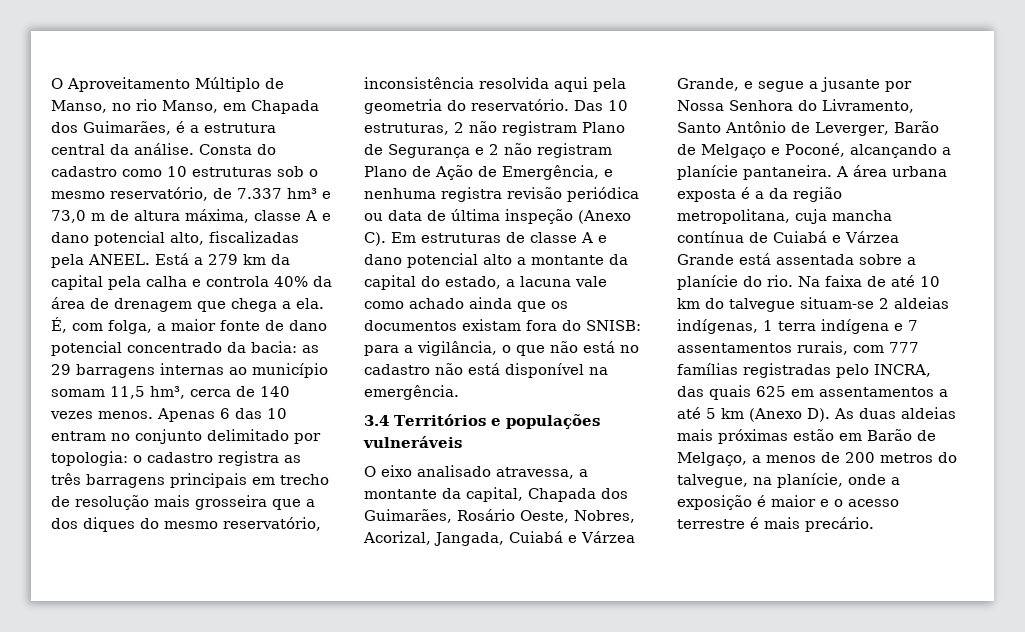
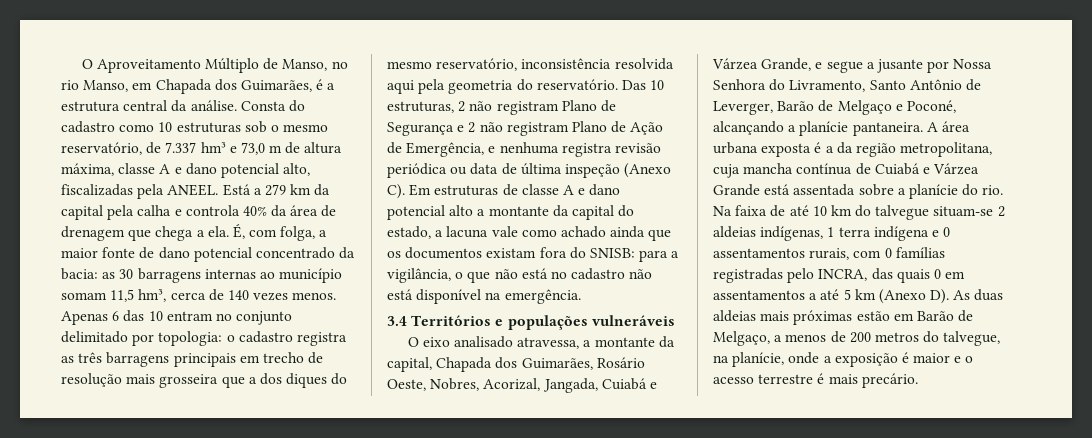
[51,364,71,375] 29 -> [119,269,134,279] 30
[908,320,918,331] 7 -> [943,227,951,237] 0
[889,342,919,353] 777 -> [884,248,892,258] 0
[756,386,786,397] 625 -> [933,269,941,279] 0

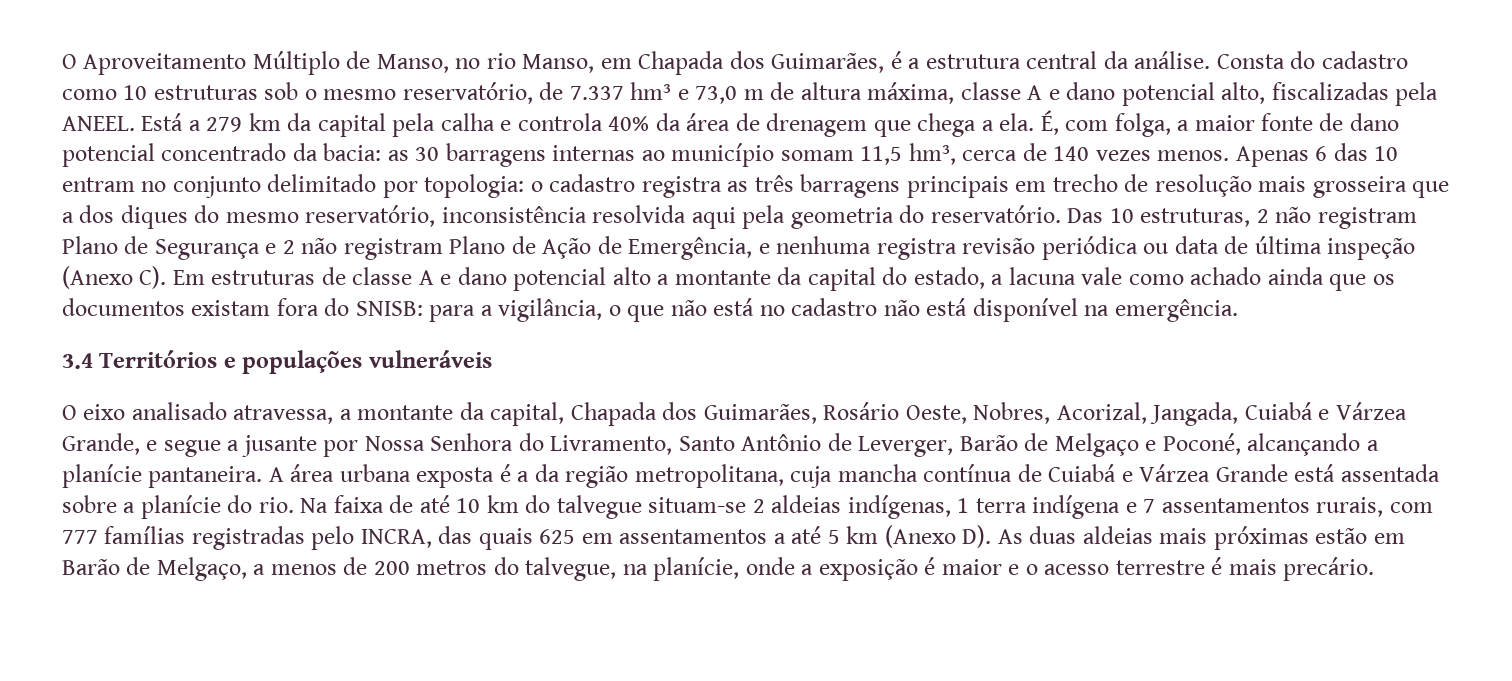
[943,227,951,237] 0 -> [1143,499,1156,513] 7
[884,248,892,258] 0 -> [62,530,98,544] 777
[933,269,941,279] 0 -> [539,529,576,544] 625

